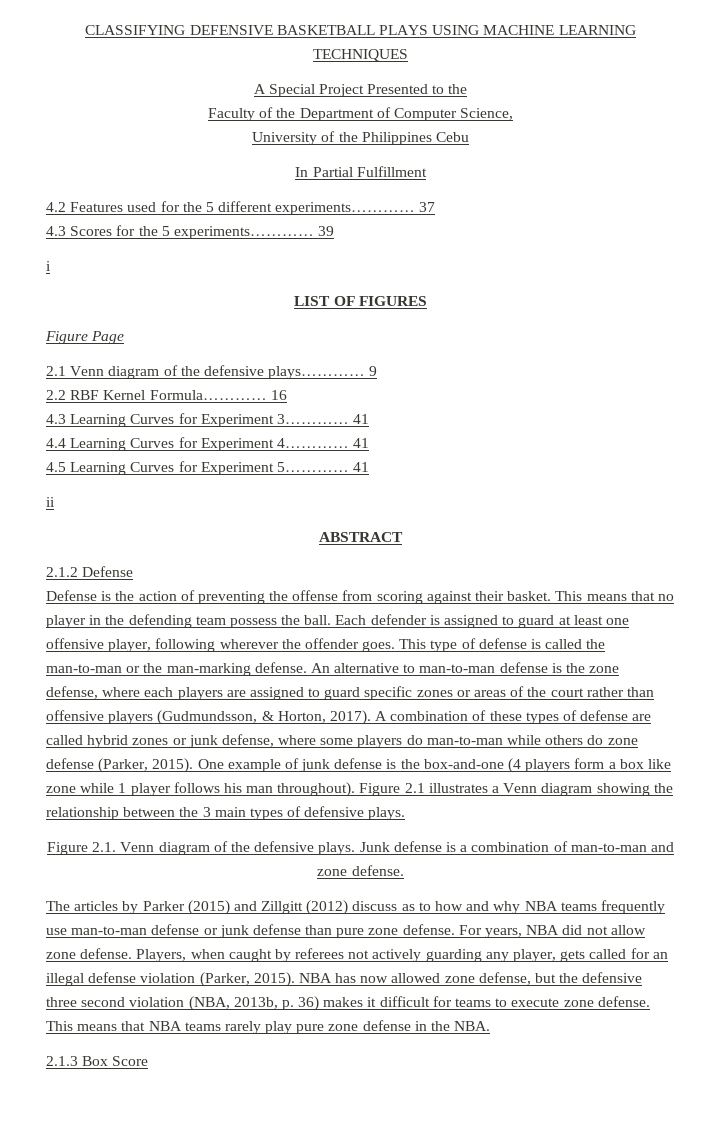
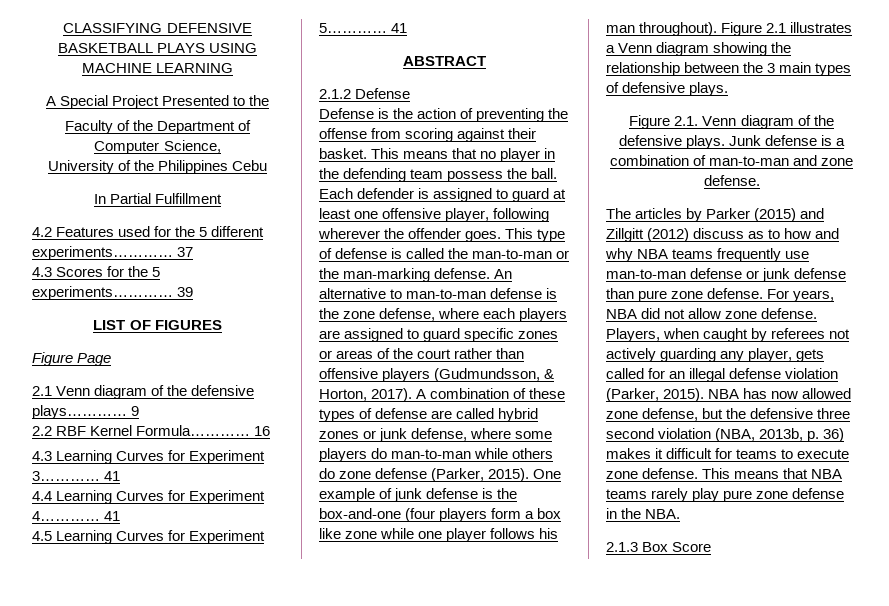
[313,49,408,62] TECHNIQUES -> (234, 68) none
[46,261,51,271] // i -> (194, 292) none
[46,497,55,507] // ii -> (408, 28) none
[508,758,522,773] (4 -> [405,508,436,522] (four
[118,783,127,793] 1 -> [418,531,443,539] one

